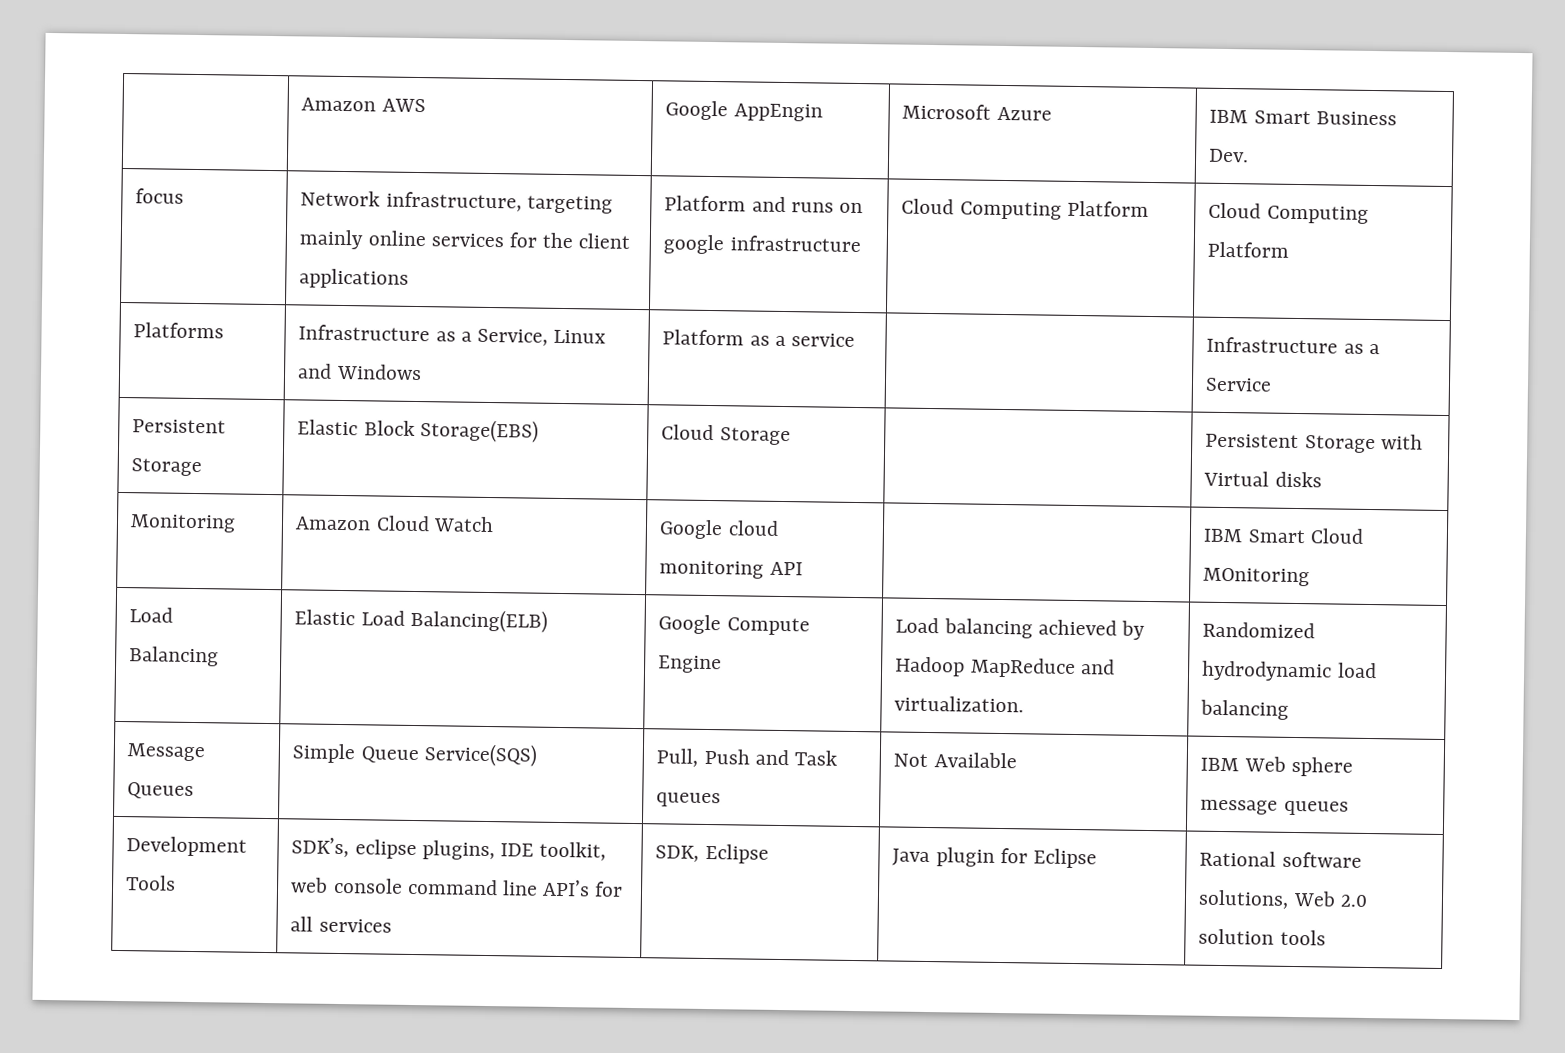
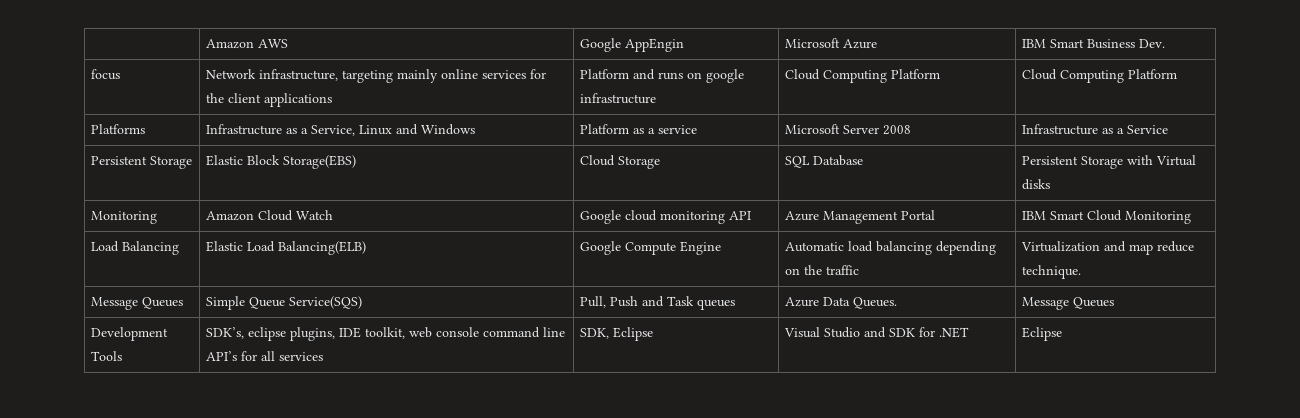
(855, 340) none -> [785,124,912,135] Microsoft Server 2008
(791, 436) none -> [785,155,864,168] SQL Database
(803, 568) none -> [785,210,936,224] Azure Management Portal
[1203,567,1311,587] MOnitoring -> [1125,211,1192,224] Monitoring
[895,617,1145,640] [894,656,1115,678] [894,695,1025,713] [1202,621,1316,639] [1201,660,1377,682] [1200,699,1290,720] Load balancing achieved by Hadoop MapReduce and virtualization. | Randomized hydrodynamic load balancing -> [785,241,997,255] [785,265,860,275] [1021,241,1195,255] [1022,265,1082,279] Automatic load balancing depending on the traffic | Virtualization and map reduce technique.
[893,752,1017,769] [1200,756,1353,777] [1200,799,1349,816] Not Available | IBM Web sphere message queues -> [785,297,898,309] [1022,297,1115,310] Azure Data Queues. | Message Queues
[892,847,1097,869] [1199,850,1362,868] [1198,889,1368,909] [1198,928,1326,946] Java plugin for Eclipse | Rational software solutions, Web 2.0 solution tools -> [784,327,970,338] [1022,327,1063,341] Visual Studio and SDK for .NET | Eclipse

